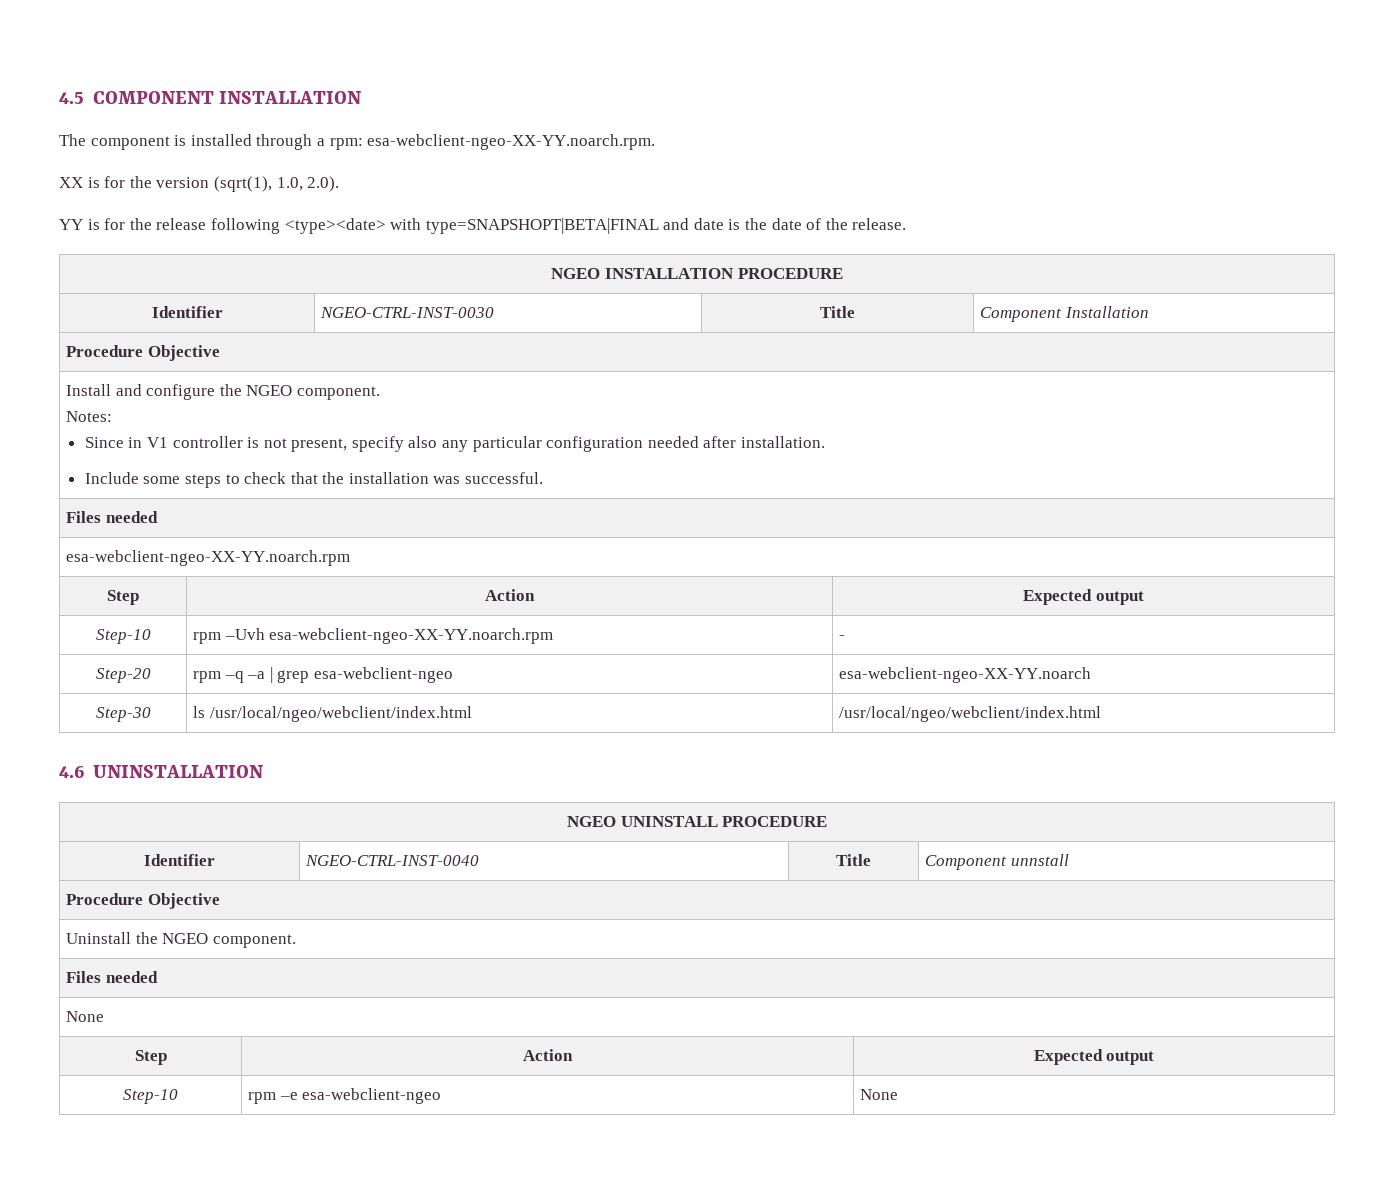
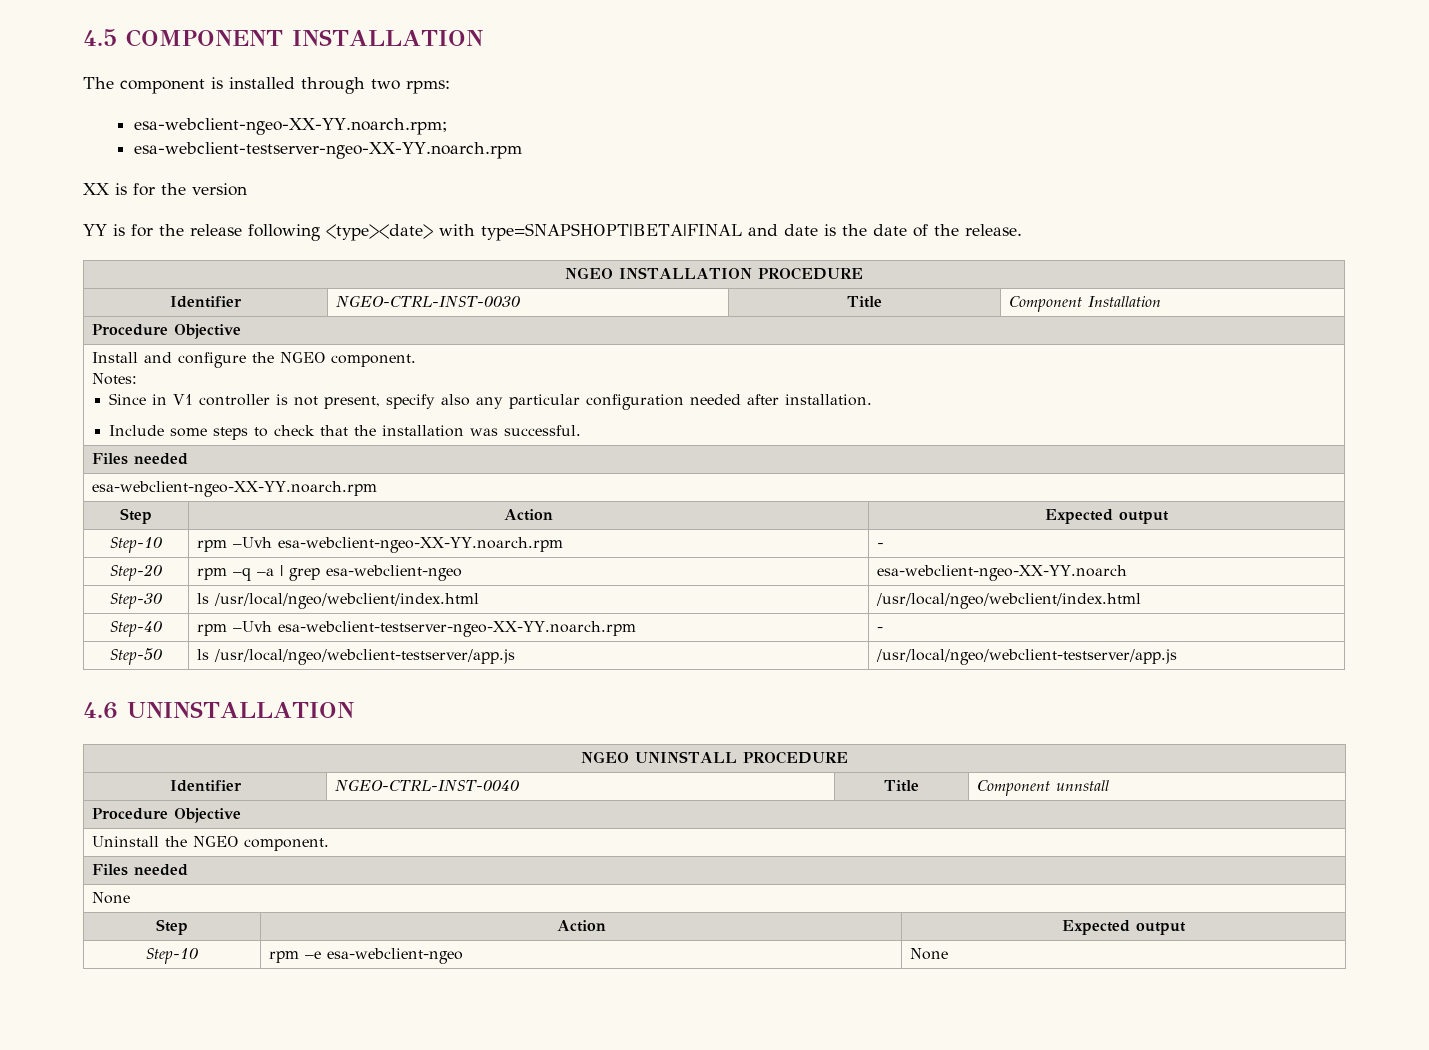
[316,134,656,150] a rpm: esa-webclient-ngeo-XX-YY.noarch.rpm. -> [371,79,450,94] [134,118,448,135] [134,142,523,159] two rpms: // esa-webclient-ngeo-XX-YY.noarch.rpm; // esa-webclient-testserver-ngeo-XX-YY.noarch.rpm
[213,176,340,192] (sqrt(1), 1.0, 2.0). -> (247, 189) none
(1102, 714) none -> [110,621,162,637] [196,621,636,637] [876,627,883,632] [110,648,162,665] [196,649,515,665] [875,649,1177,665] // Step-40 | rpm –Uvh esa-webclient-testserver-ngeo-XX-YY.noarch.rpm | - // Step-50 | ls /usr/local/ngeo/webclient-testserver/app.js | /usr/local/ngeo/webclient-testserver/app.js

